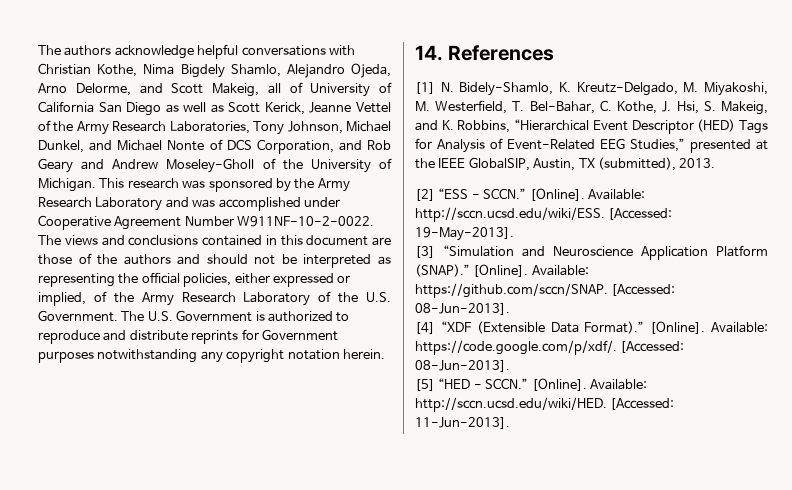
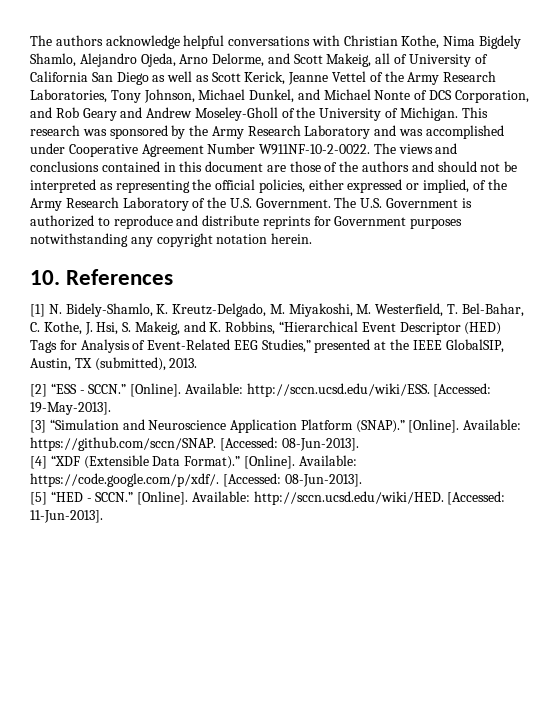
[415,45,443,61] 14. -> [30,270,60,285] 10.

